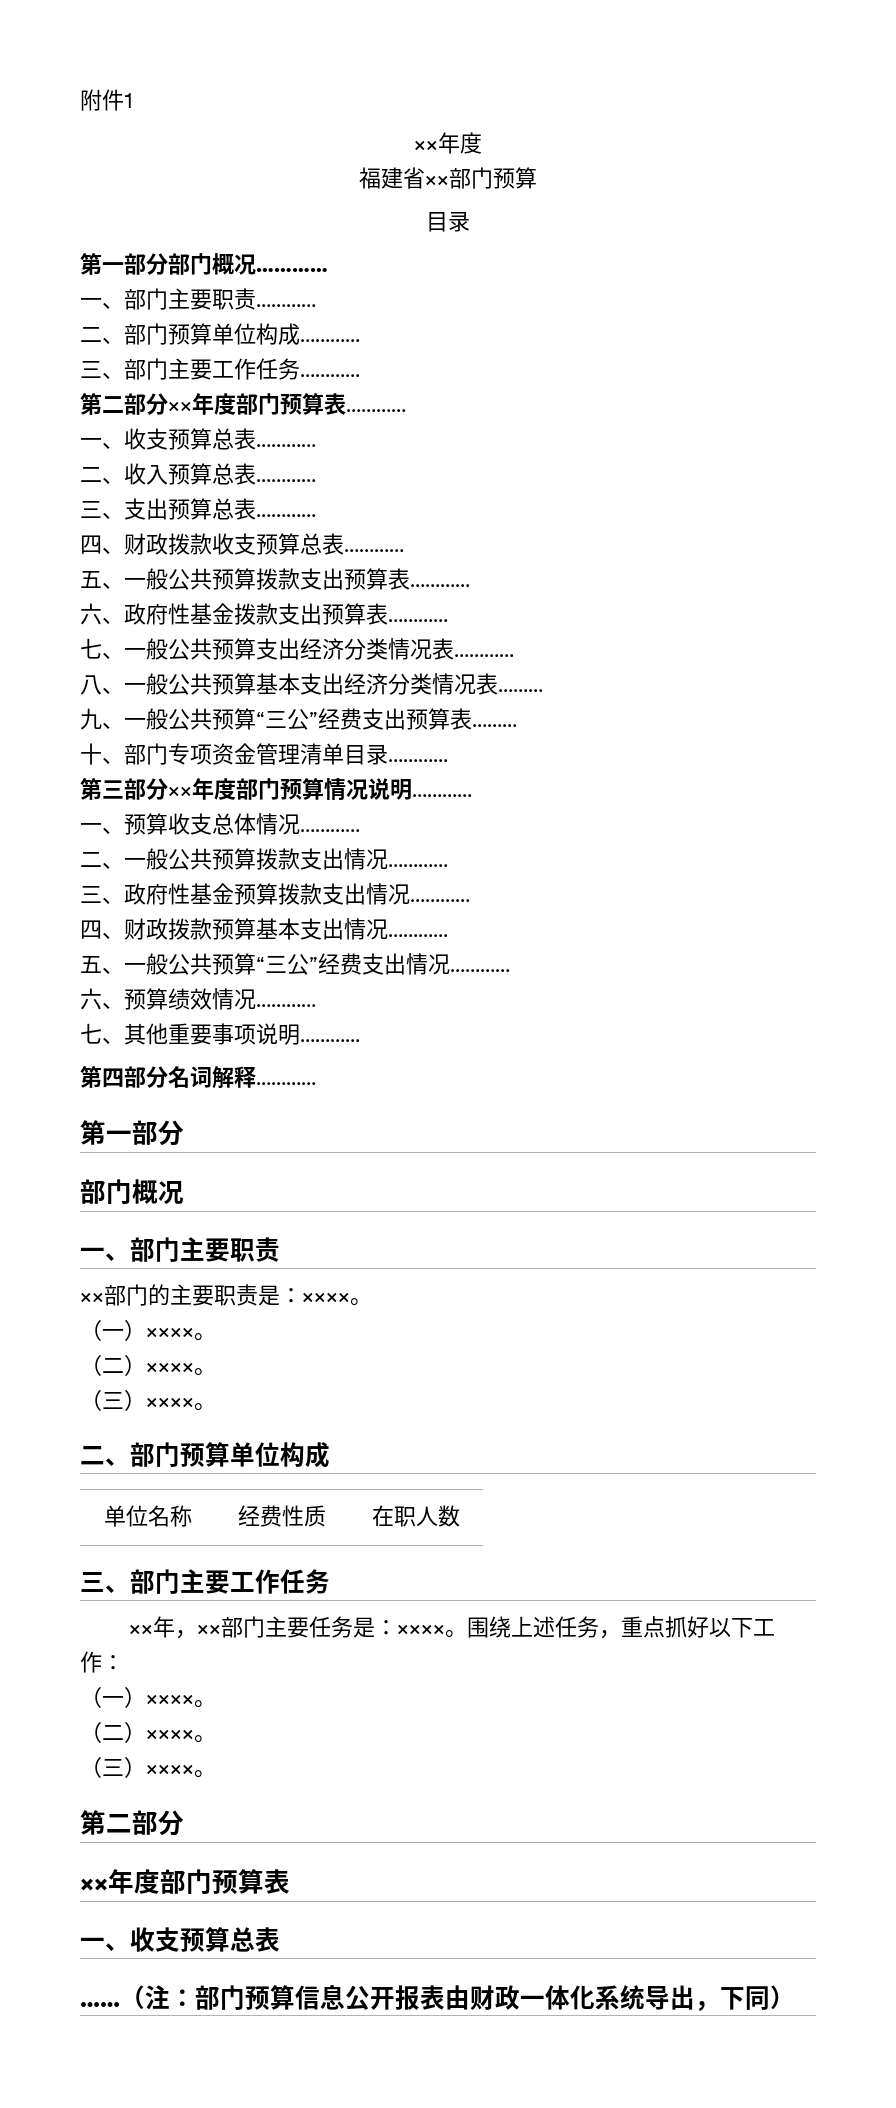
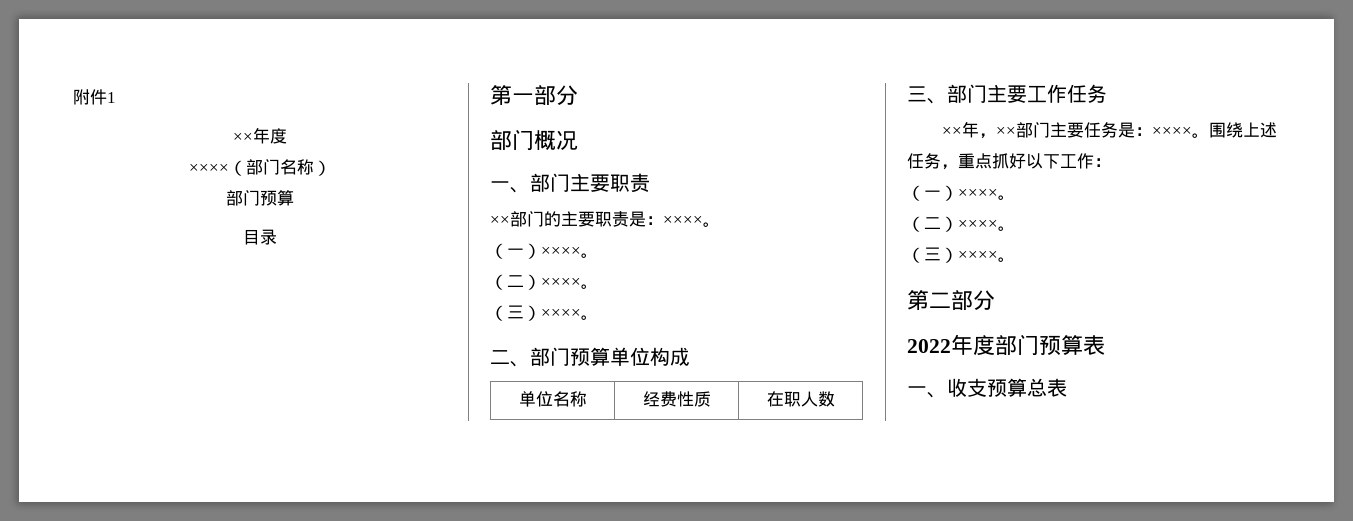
[359,167,449,189] 福建省×× -> [188,159,331,176] ××××（部门名称） //
[80,253,328,275] [80,288,316,310] [80,323,360,345] [80,358,360,380] [80,393,406,415] [80,428,316,450] [80,463,316,485] [80,498,316,520] [80,533,404,555] [80,568,470,590] [80,603,448,625] [80,638,514,660] [80,673,543,695] [80,708,517,730] [80,743,448,765] [80,778,472,801] [80,813,360,835] [80,848,448,870] [80,883,470,905] [80,918,448,940] [80,953,510,975] [80,988,316,1010] [80,1023,360,1045] [80,1066,316,1089] // 第一部分部门概况………… // 一、部门主要职责………… // 二、部门预算单位构成………… // 三、部门主要工作任务………… // 第二部分××年度部门预算表………… // 一、收支预算总表………… // 二、收入预算总表………… // 三、支出预算总表………… // 四、财政拨款收支预算总表………… // 五、一般公共预算拨款支出预算表………… // 六、政府性基金拨款支出预算表………… // 七、一般公共预算支出经济分类情况表………… // 八、一般公共预算基本支出经济分类情况表……… // 九、一般公共预算“三公”经费支出预算表……… // 十、部门专项资金管理清单目录………… // 第三部分××年度部门预算情况说明………… // 一、预算收支总体情况………… // 二、一般公共预算拨款支出情况………… // 三、政府性基金预算拨款支出情况………… // 四、财政拨款预算基本支出情况………… // 五、一般公共预算“三公”经费支出情况………… // 六、预算绩效情况………… // 七、其他重要事项说明………… // 第四部分名词解释………… -> (277, 237) none
[80,1878,108,1891] ×× -> [907,339,951,353] 2022
[80,1984,795,2011] // ……（注：部门预算信息公开报表由财政一体化系统导出，下同） -> (1067, 387) none

